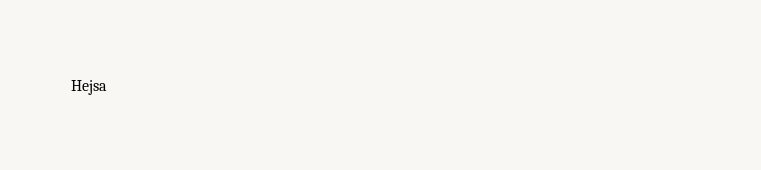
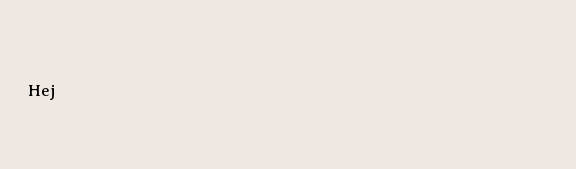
[71,80,107,95] Hejsa -> [28,84,55,100] Hej

